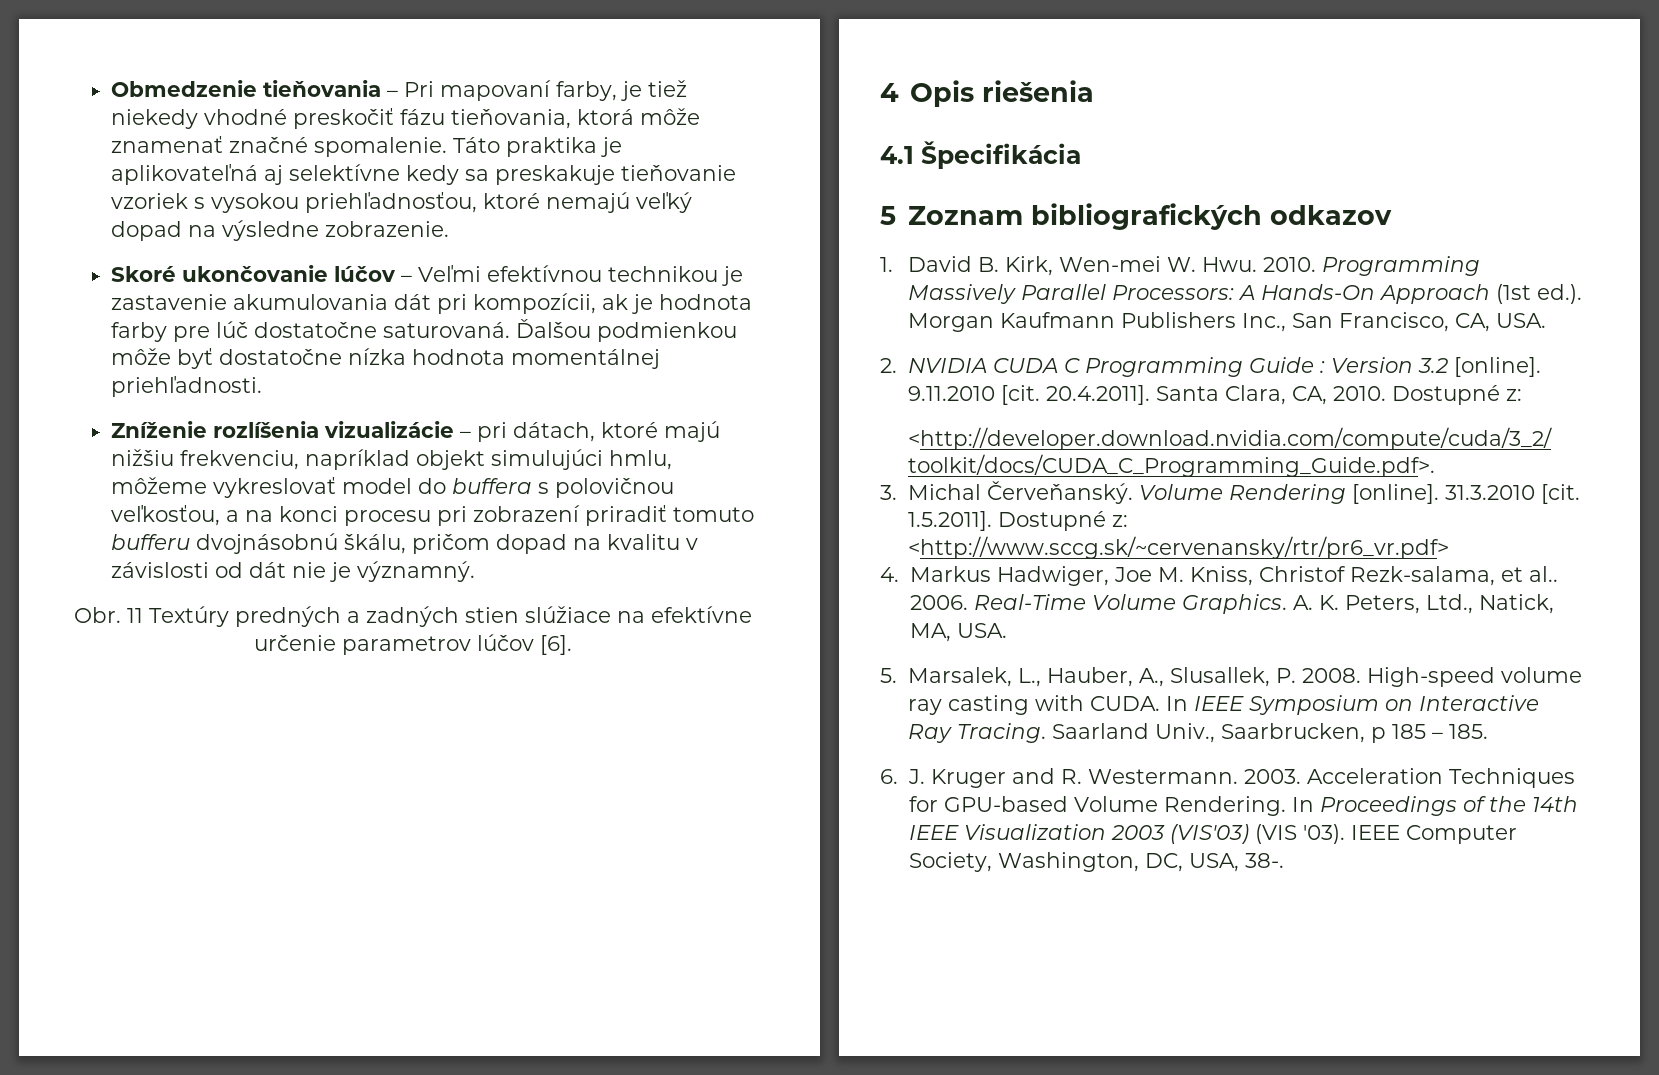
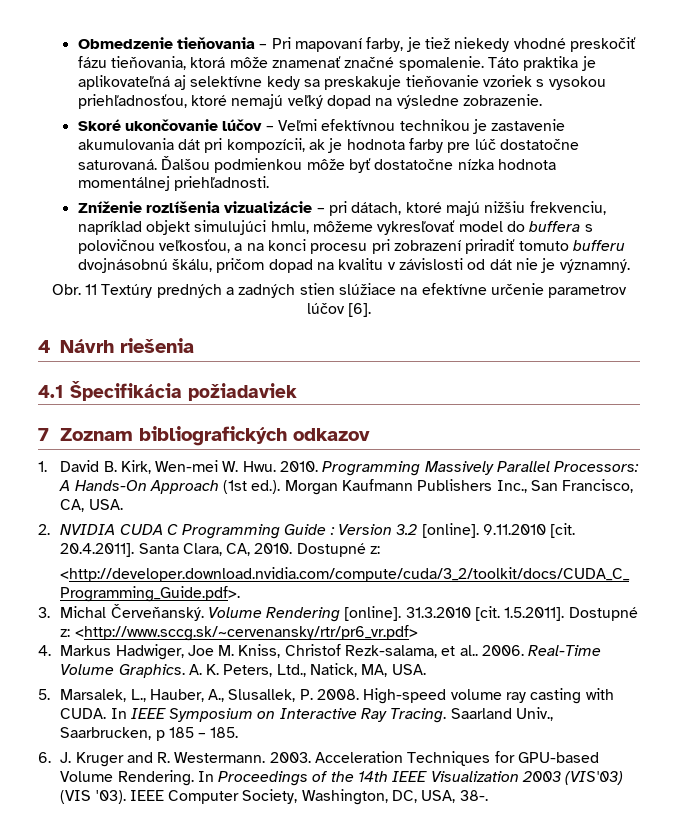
[213,477,337,498] vykreslovať -> [377,220,456,235] vykresľovať
[909,80,974,107] Opis -> [60,339,115,353] Návrh
[880,206,896,225] // 5 -> [188,383,297,401] [38,428,49,441] požiadaviek // 7

